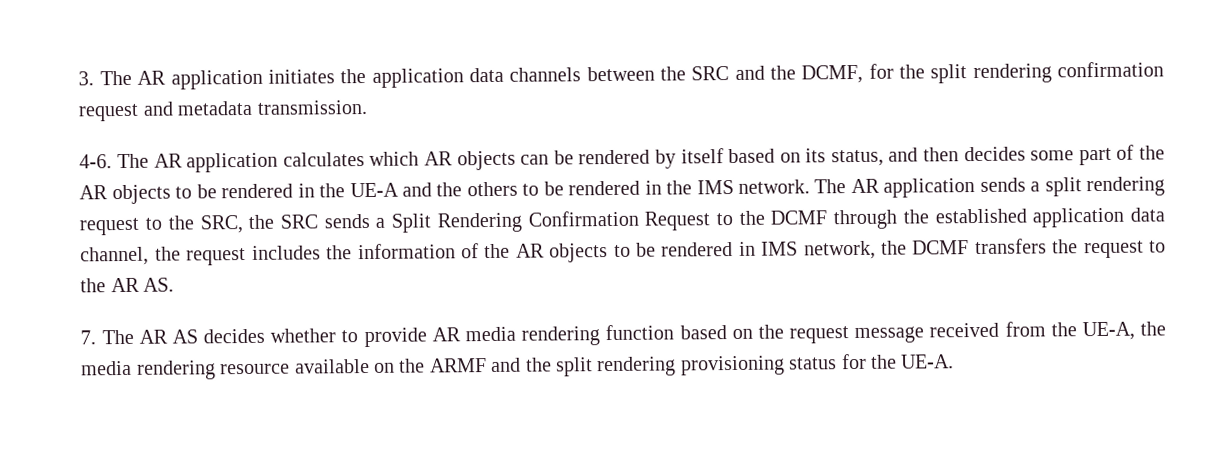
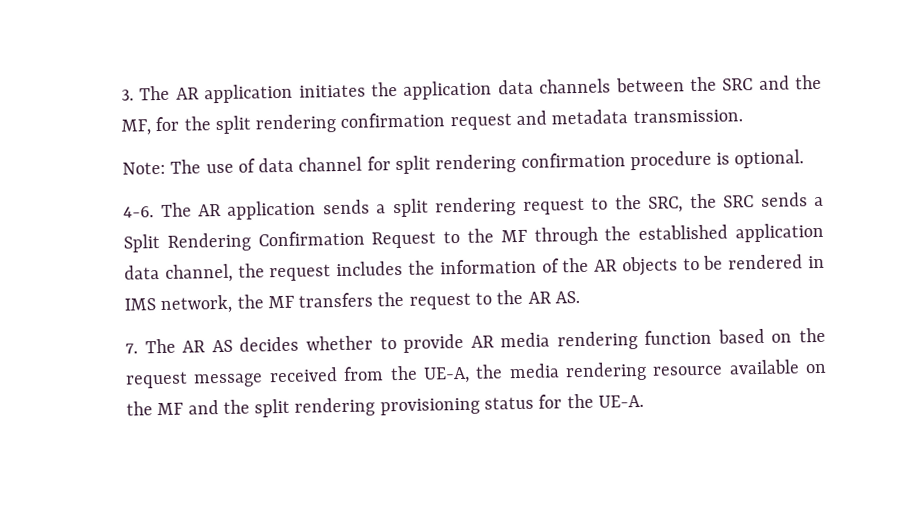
[801,64,864,84] DCMF, -> [121,119,152,136] MF,
[79,144,1165,173] [79,179,810,205] 4-6. The AR application calculates which AR objects can be rendered by itself based on its status, and then decides some part of the AR objects to be rendered in the UE-A and the others to be rendered in the IMS network. -> [122,149,805,175] [123,206,155,218] Note: The use of data channel for split rendering confirmation procedure is optional. // 4-6.
[770,210,828,225] DCMF -> [500,229,527,243] MF
[912,240,970,255] DCMF -> [267,295,294,309] MF
[429,358,487,373] ARMF -> [157,402,184,416] MF

